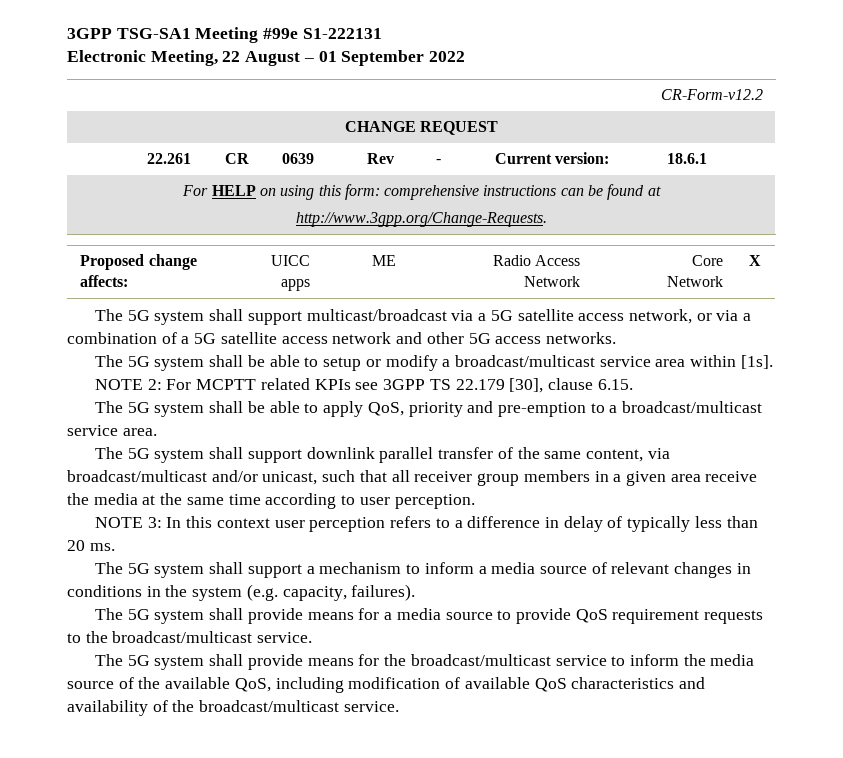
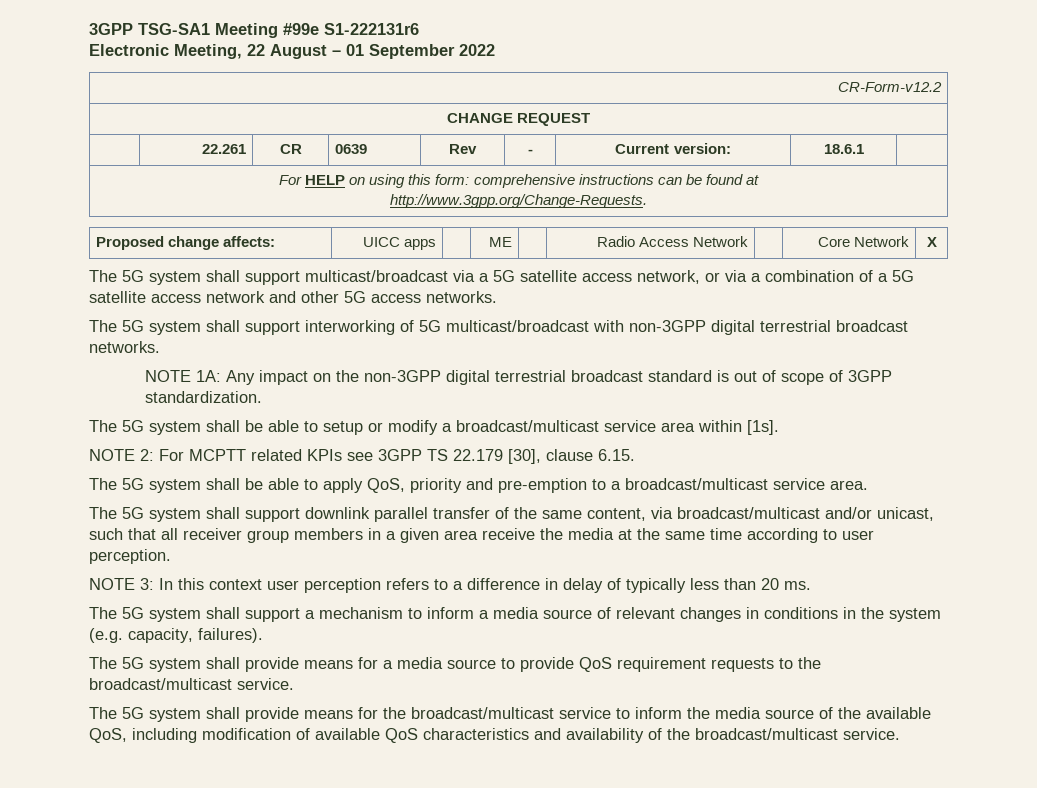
[302,28,382,39] S1-222131 -> [324,23,419,35] S1-222131r6
(616, 338) none -> [89,320,908,335] [89,341,160,353] [144,370,892,385] [144,391,262,403] // The 5G system shall support interworking of 5G multicast/broadcast with non-3GPP digital terrestrial broadcast networks. // NOTE 1A: Any impact on the non-3GPP digital terrestrial broadcast standard is out of scope of 3GPP standardization.

